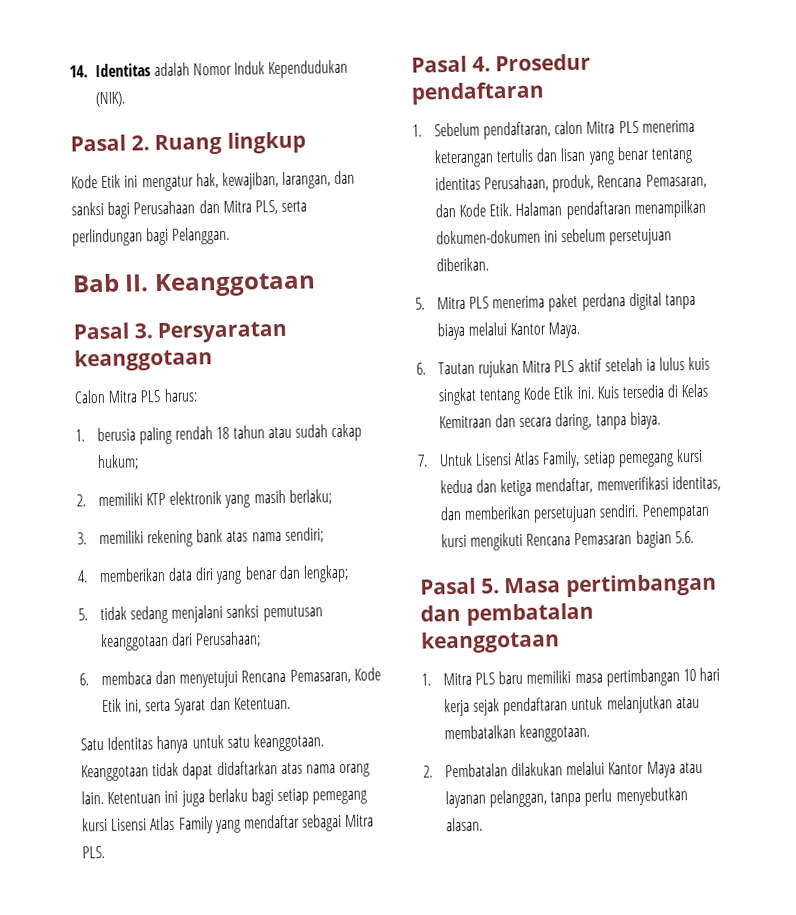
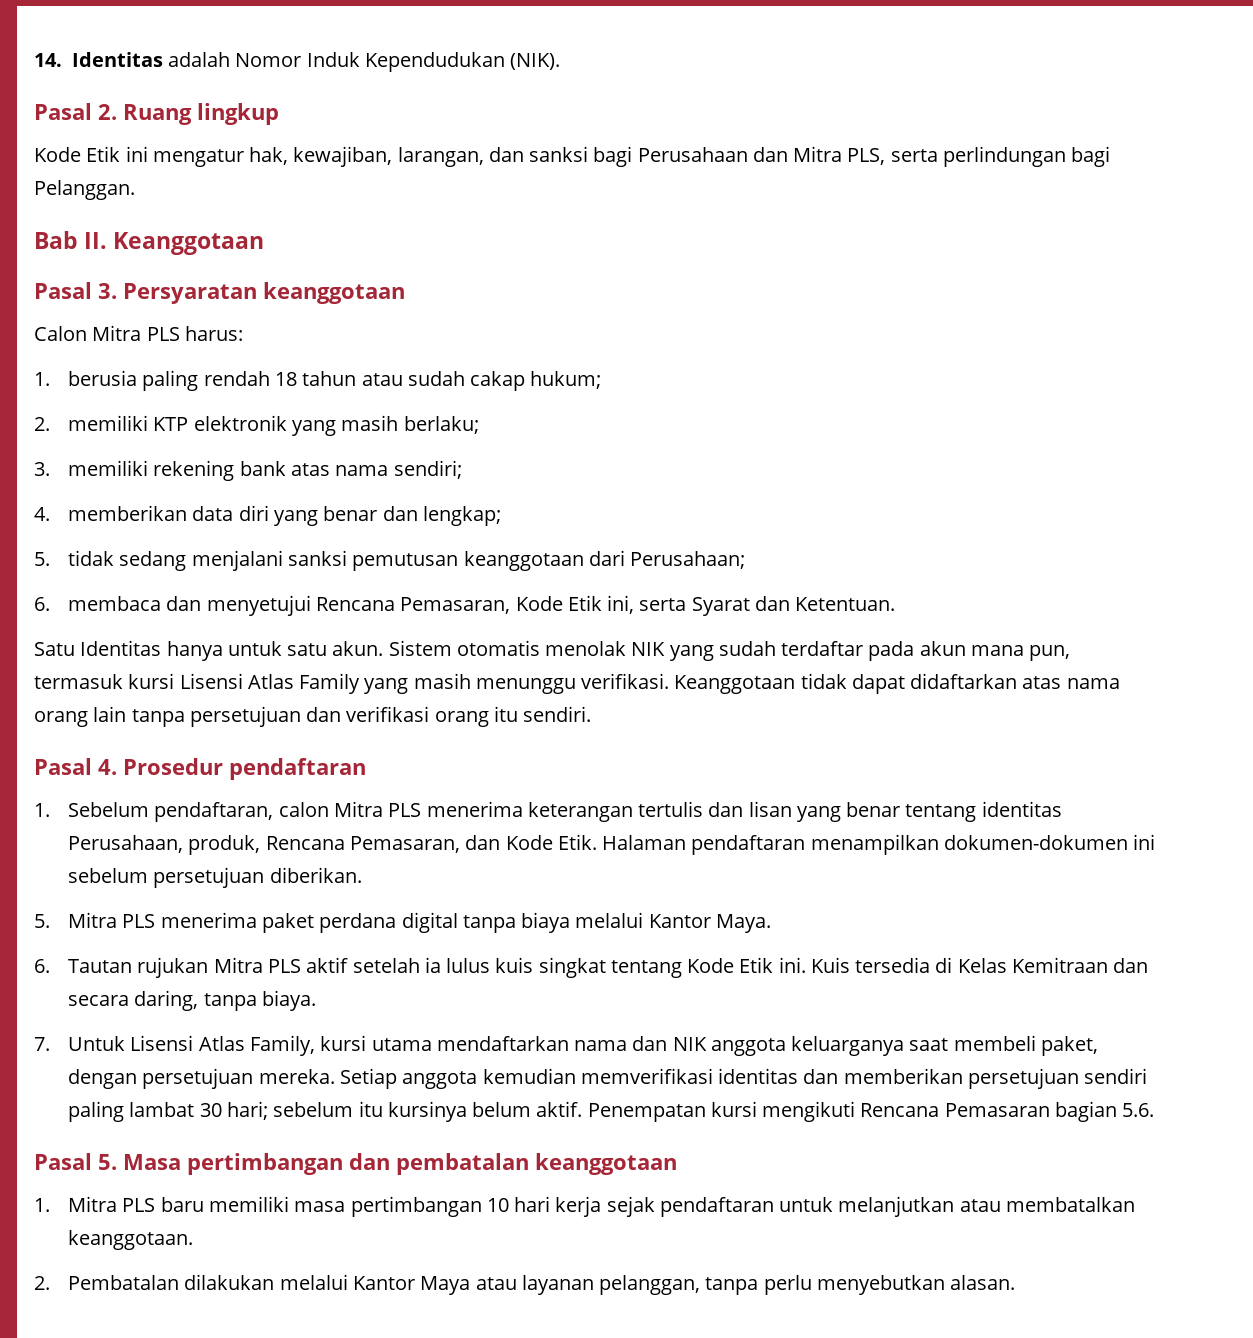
[252,733,324,752] keanggotaan. -> [332,640,1071,661] [34,673,670,694] akun. Sistem otomatis menolak NIK yang sudah terdaftar pada akun mana pun, termasuk kursi Lisensi Atlas Family yang masih menunggu verifikasi.
[81,788,368,807] [82,813,375,834] [82,846,105,859] lain. Ketentuan ini juga berlaku bagi setiap pemegang kursi Lisensi Atlas Family yang mendaftar sebagai Mitra PLS. -> [93,706,592,727] lain tanpa persetujuan dan verifikasi orang itu sendiri.
[582,448,704,468] [439,475,721,497] [439,503,640,523] setiap pemegang kursi kedua dan ketiga mendaftar, memverifikasi identitas, dan memberikan persetujuan sendiri. -> [320,1035,1098,1056] [68,1068,1148,1089] [68,1101,583,1122] kursi utama mendaftarkan nama dan NIK anggota keluarganya saat membeli paket, dengan persetujuan mereka. Setiap anggota kemudian memverifikasi identitas dan memberikan persetujuan sendiri paling lambat 30 hari; sebelum itu kursinya belum aktif.

